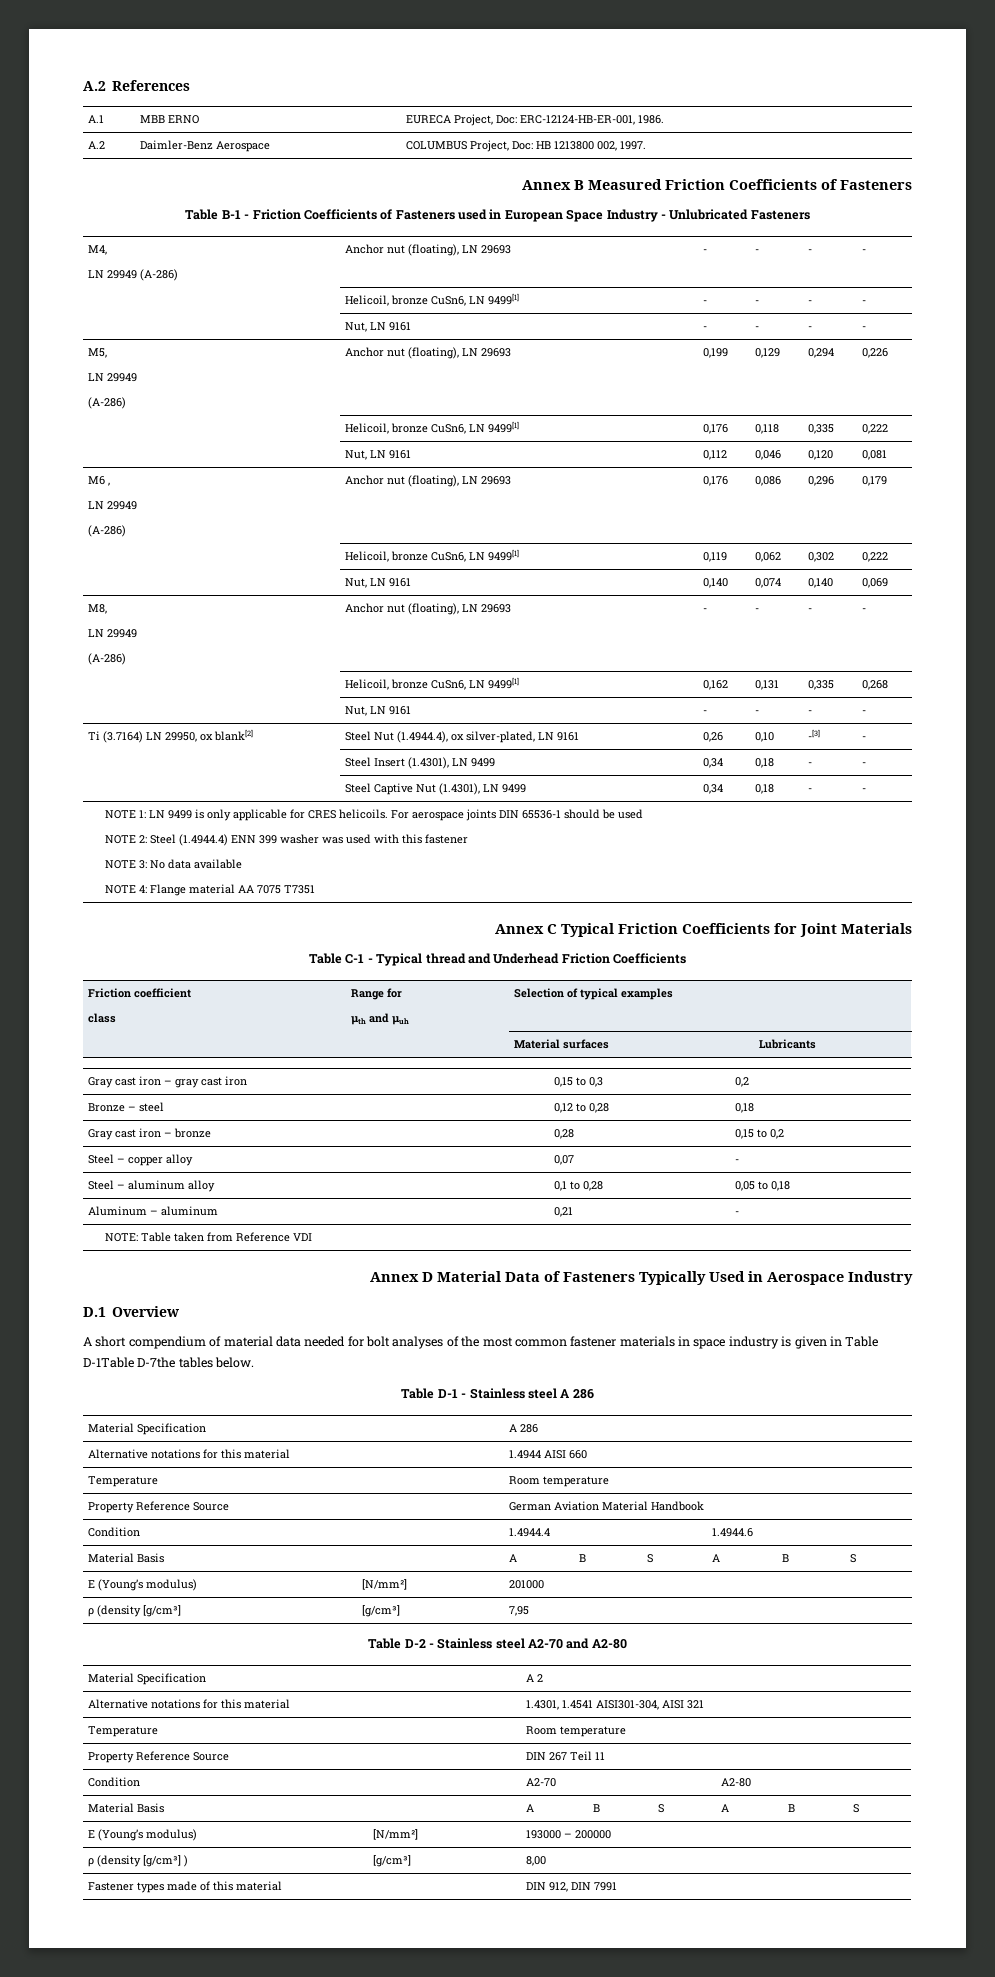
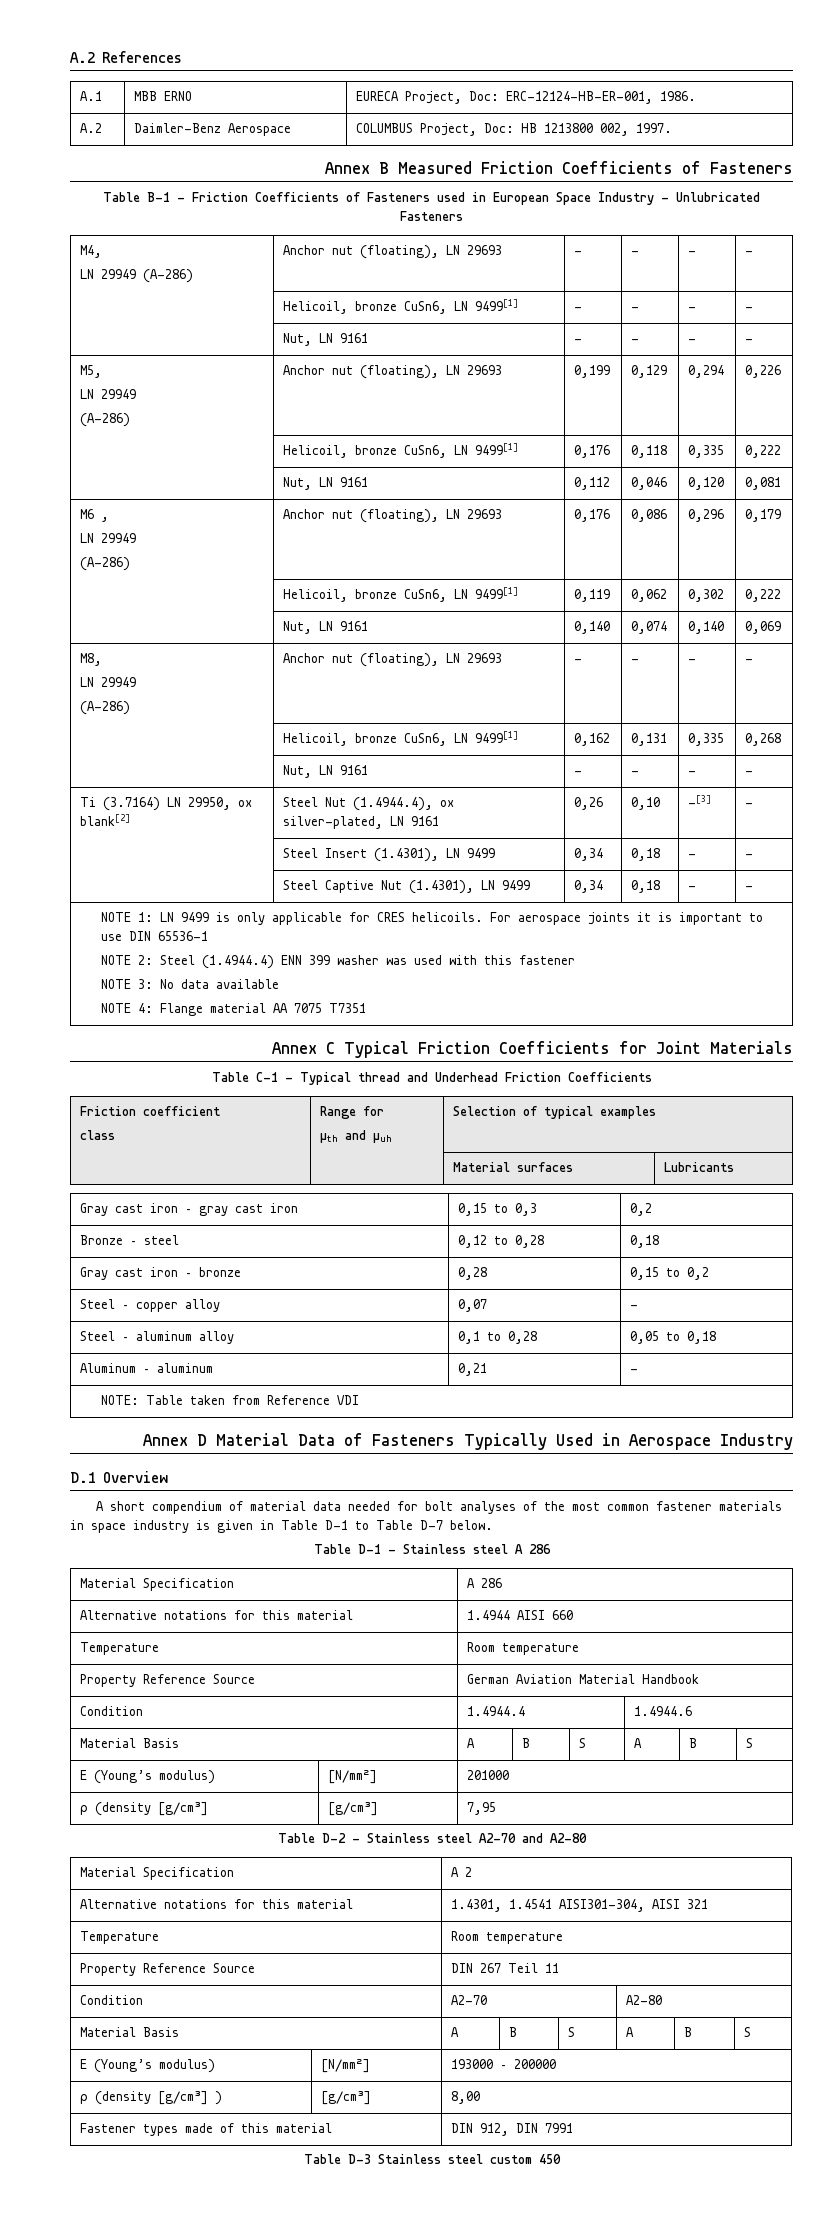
(496, 815) none -> [636,912,763,925] [100,934,122,941] it is important to use
[563,809,643,819] should be used -> (208, 936) none
[83,1357,213,1368] D-1Table D-7the tables -> [325,1520,443,1530] D-1 to Table D-7
(618, 1886) none -> [303,2154,561,2164] // Table D-3 Stainless steel custom 450

